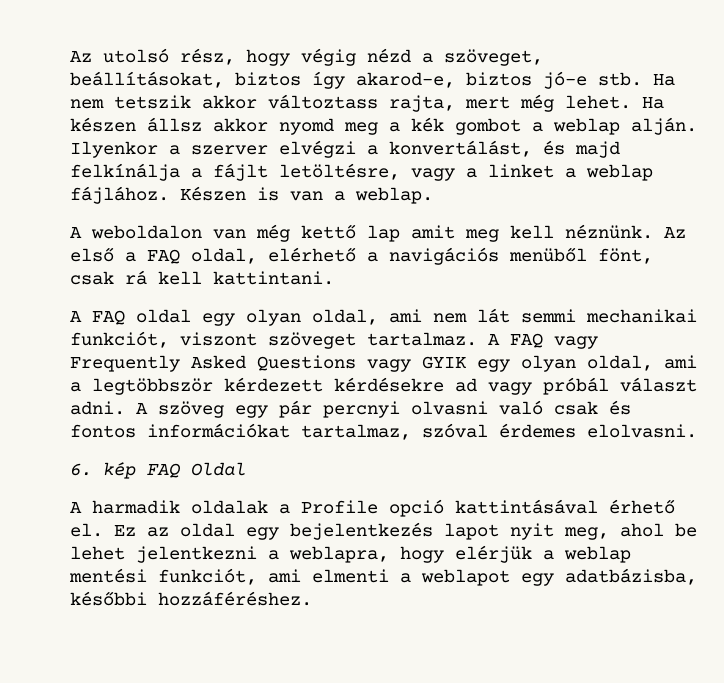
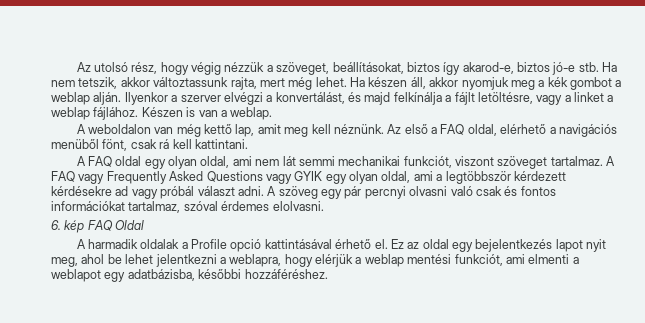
[367,48,411,63] nézd -> [224,62,265,72] nézzük
[114,94,378,109] tetszik akkor változtass -> [78,77,229,89] tetszik, akkor változtassunk
[147,117,334,135] állsz akkor nyomd -> [410,77,509,90] áll, akkor nyomjuk
[367,225,400,242] lap -> [235,124,255,137] lap,

